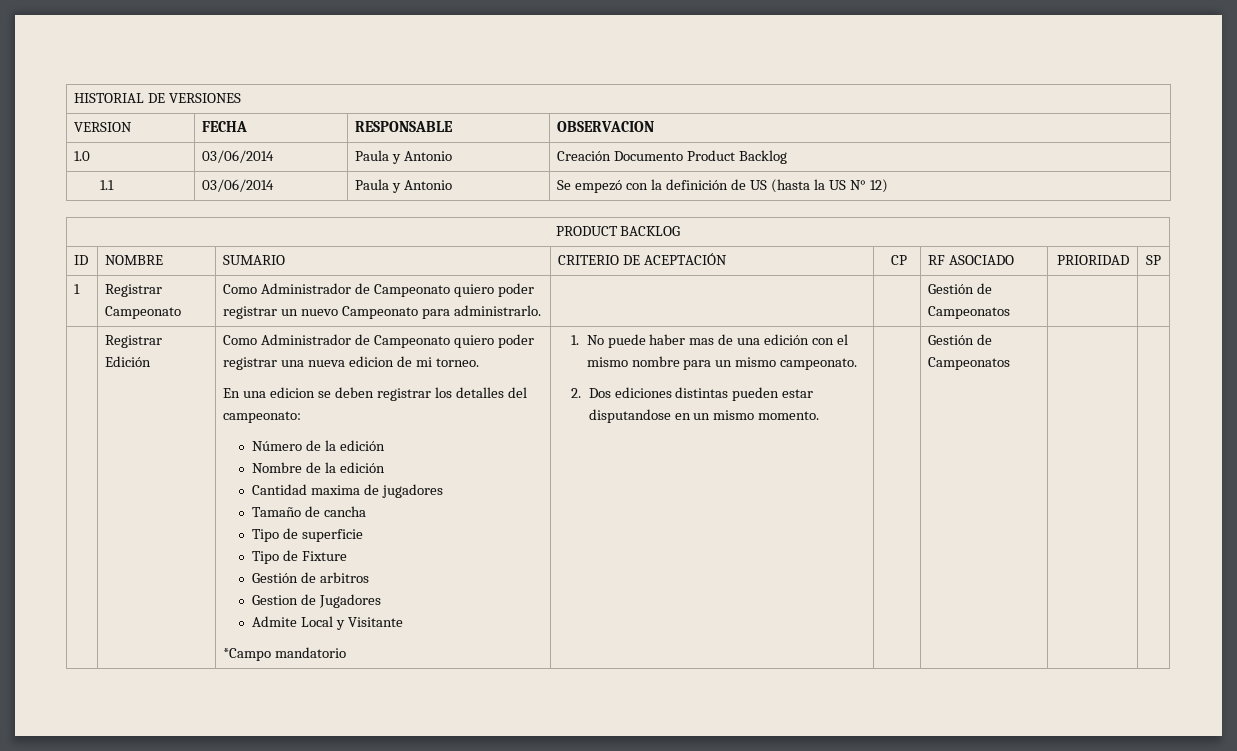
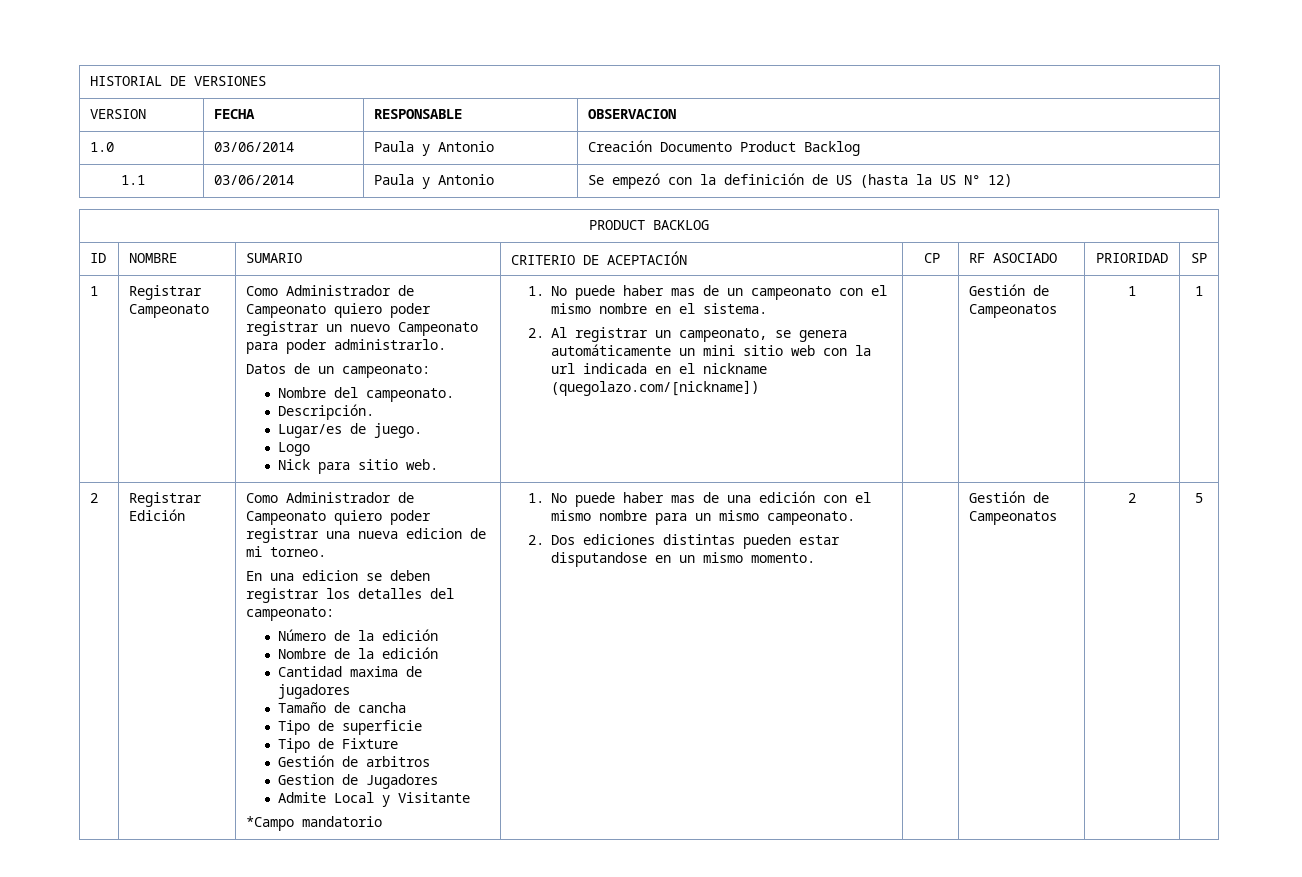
(451, 314) none -> [286,339,328,354] poder
[928,283,993,294] [928,306,1011,319] | | | Gestión de Campeonatos | | // -> [246,363,431,378] [277,387,454,402] [277,404,374,420] [277,423,422,438] [277,442,310,456] [277,459,438,474] [527,285,887,300] [550,303,767,314] [527,327,847,342] [550,344,871,356] [550,363,767,374] [550,380,759,396] [969,284,1050,296] [969,304,1058,318] [1128,286,1136,296] [1195,286,1203,296] [90,493,99,503] // Datos de un campeonato: // Nombre del campeonato. // Descripción. // Lugar/es de juego. // Logo // Nick para sitio web. | 1. No puede haber mas de un campeonato con el mismo nombre en el sistema. // 2. Al registrar un campeonato, se genera automáticamente un mini sitio web con la url indicada en el nickname (quegolazo.com/[nickname]) | | Gestión de Campeonatos | 1 | 1 // 2
(1011, 363) | -> [1128,493,1136,503] [1195,493,1203,503] 2 | 5

